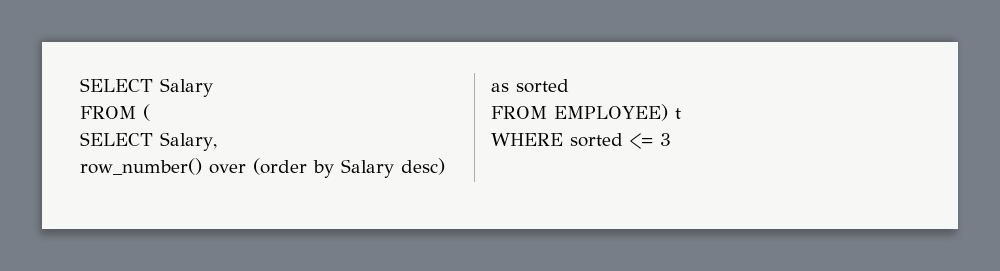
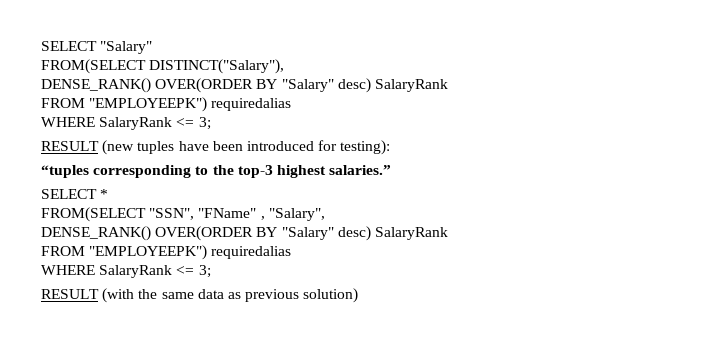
[80,78,213,97] [80,104,150,121] [80,132,217,151] [80,158,445,178] [491,79,569,93] [491,104,681,121] [491,133,671,149] SELECT Salary // FROM ( // SELECT Salary, // row_number() over (order by Salary desc) as sorted // FROM EMPLOYEE) t // WHERE sorted <= 3 -> [41,41,153,54] [41,59,285,74] [41,78,448,93] [41,97,292,112] [41,117,211,130] [41,140,391,155] [41,165,392,178] [41,189,109,199] [41,207,325,222] [41,226,448,241] [41,245,292,260] [41,265,211,278] [41,288,359,303] SELECT "Salary" // FROM(SELECT DISTINCT("Salary"), // DENSE_RANK() OVER(ORDER BY "Salary" desc) SalaryRank // FROM "EMPLOYEEPK") requiredalias // WHERE SalaryRank <= 3; // RESULT (new tuples have been introduced for testing): // “tuples corresponding to the top-3 highest salaries.” // SELECT * // FROM(SELECT "SSN", "FName" , "Salary", // DENSE_RANK() OVER(ORDER BY "Salary" desc) SalaryRank // FROM "EMPLOYEEPK") requiredalias // WHERE SalaryRank <= 3; // RESULT (with the same data as previous solution)

